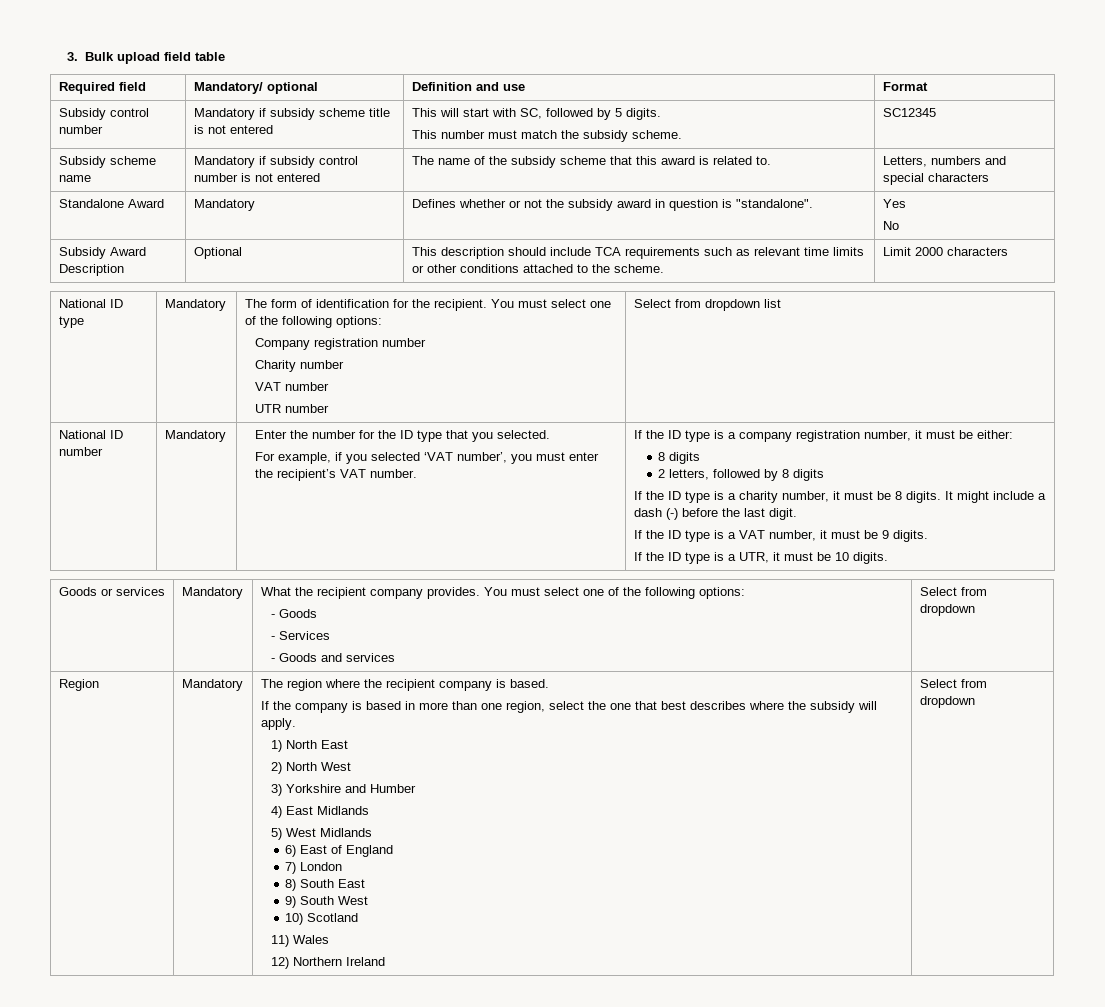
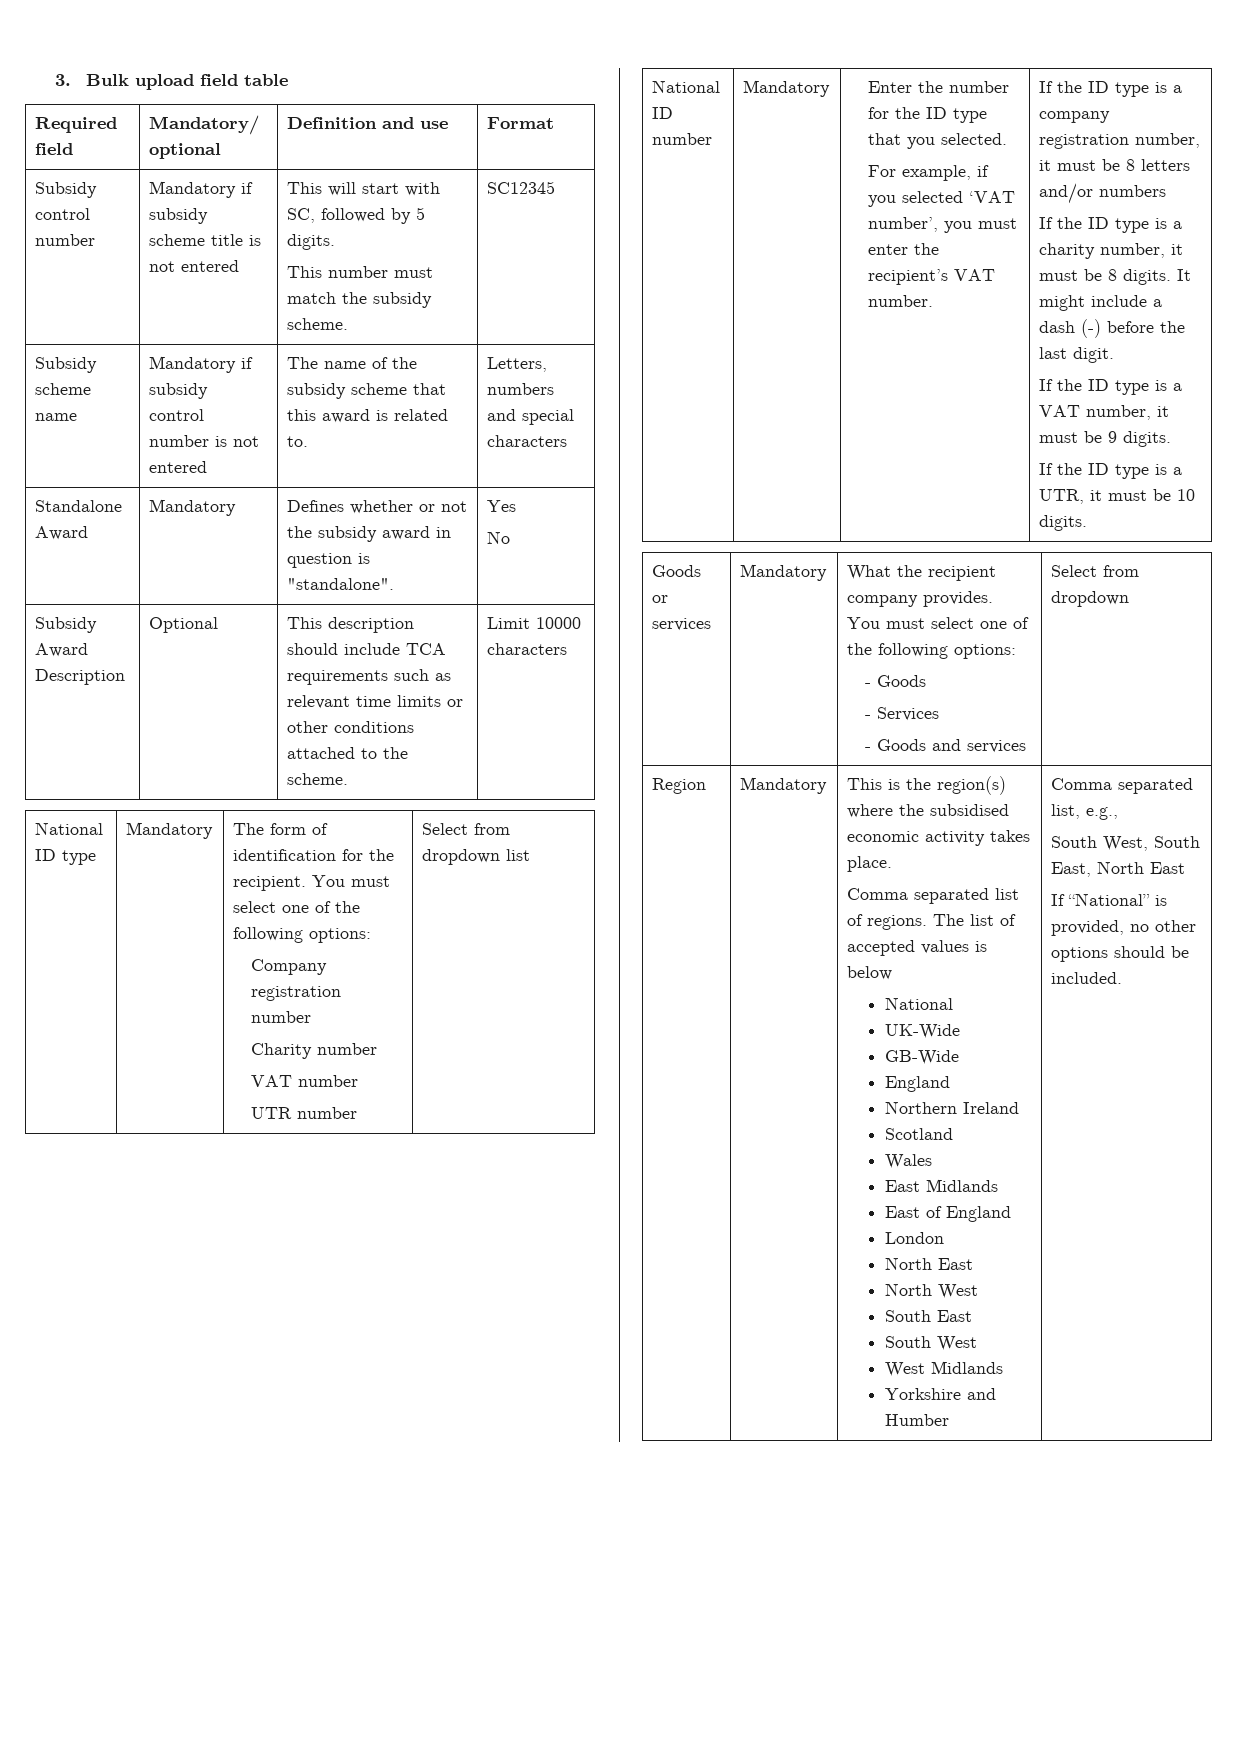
[914,247,943,256] 2000 -> [536,617,582,629] 10000
[976,430,1013,439] [658,452,701,464] [658,469,825,481] either: // 8 digits // 2 letters, followed by 8 digits -> [1126,159,1191,171] [1039,183,1167,204] 8 letters and/or numbers
[260,679,549,691] [260,701,877,713] [260,718,296,730] [271,740,349,752] [271,762,352,774] [271,784,417,796] [271,806,370,818] [271,828,373,840] [285,845,297,857] The region where the recipient company is based. // If the company is based in more than one region, select the one that best describes where the subsidy will apply. // 1) North East // 2) North West // 3) Yorkshire and Humber // 4) East Midlands // 5) West Midlands // 6) -> [847,776,1007,795] [847,804,1010,818] [847,830,1031,846] [847,856,893,872] [847,888,1020,904] [847,914,1017,930] [847,940,988,956] [847,966,893,980] [884,997,953,1010] [884,1024,960,1039] [884,1050,959,1065] [884,1076,950,1092] [884,1101,1019,1114] [884,1128,953,1140] [884,1154,932,1169] [884,1179,998,1192] This is the region(s) where the subsidised economic activity takes place. // Comma separated list of regions. The list of accepted values is below // National // UK-Wide // GB-Wide // England // Northern Ireland // Scotland // Wales // East Midlands //
[285,862,297,874] 7) -> (1011, 1214) none
[285,879,297,891] 8) -> [884,1257,973,1270] [884,1283,978,1299] North East // North West //
[285,896,297,908] 9) -> (972, 1316) none
[285,913,359,925] [271,935,330,947] [271,957,386,969] [919,679,987,688] [919,696,975,708] 10) Scotland // 11) Wales // 12) Northern Ireland | Select from dropdown -> [884,1361,1003,1377] [884,1388,996,1400] [884,1414,949,1426] [1051,778,1194,794] [1051,804,1119,820] [1051,836,1201,851] [1051,861,1186,877] [1051,893,1168,906] [1051,920,1197,936] [1051,946,1190,962] [1051,972,1123,984] West Midlands // Yorkshire and Humber | Comma separated list, e.g., // South West, South East, North East // If “National” is provided, no other options should be included.

